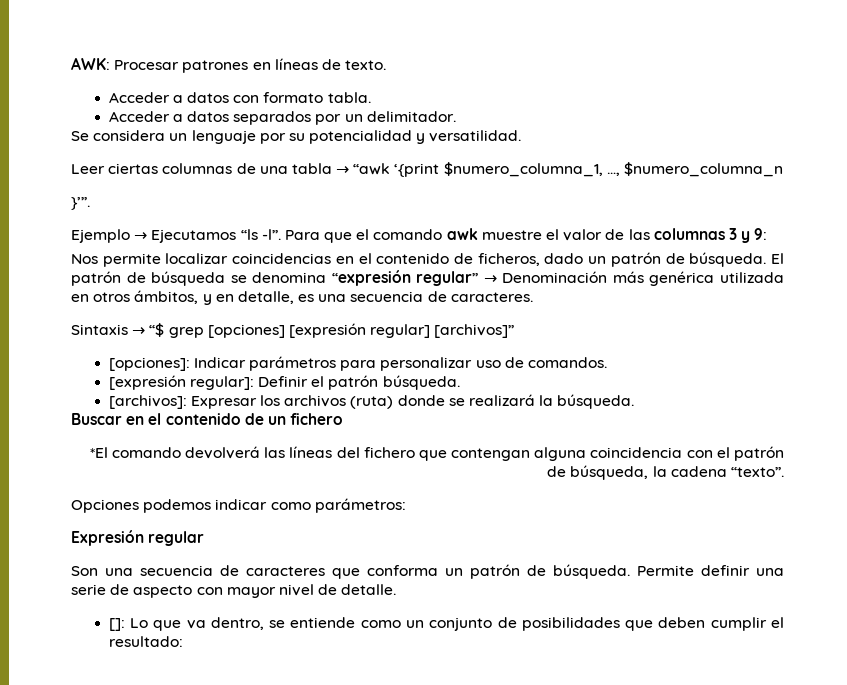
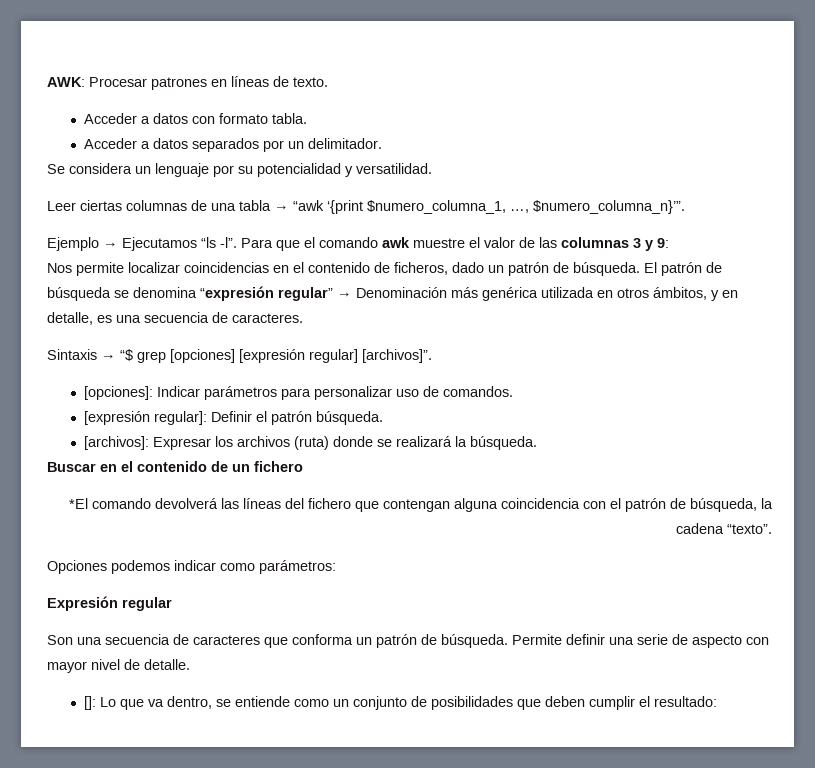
[624,162,784,177] [71,197,90,210] $numero_columna_n // }’”. -> [533,200,685,214] $numero_columna_n}’”.
[434,324,515,338] [archivos]” -> [362,349,432,363] [archivos]”.

